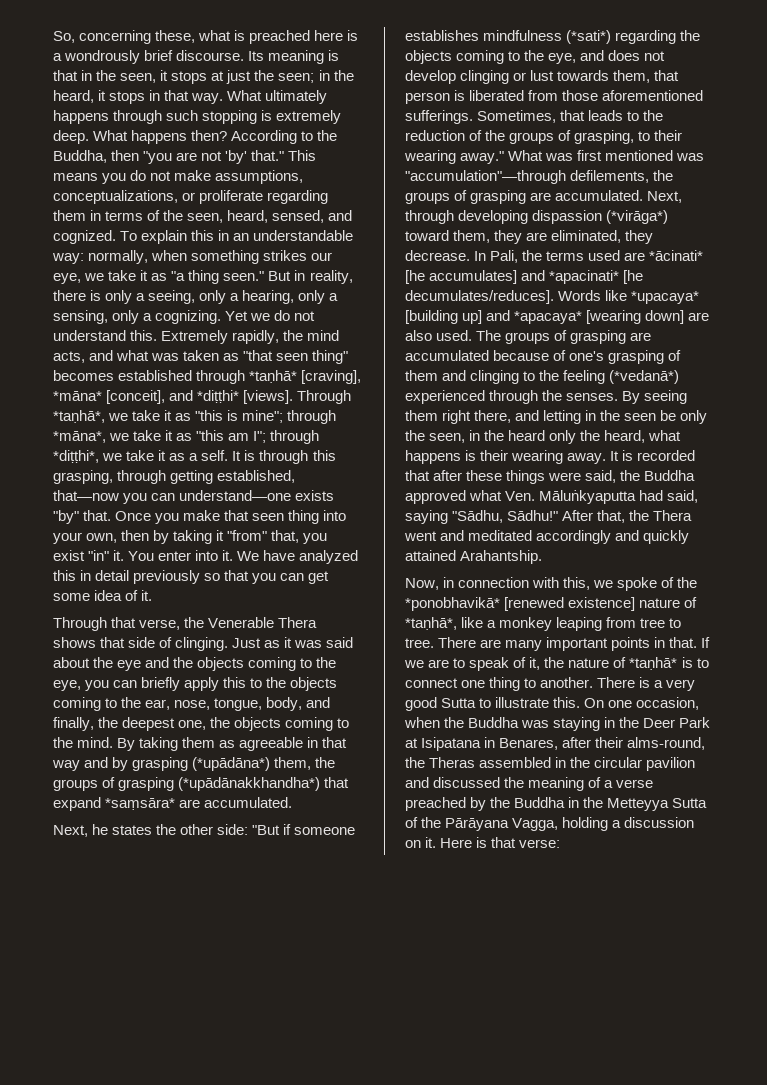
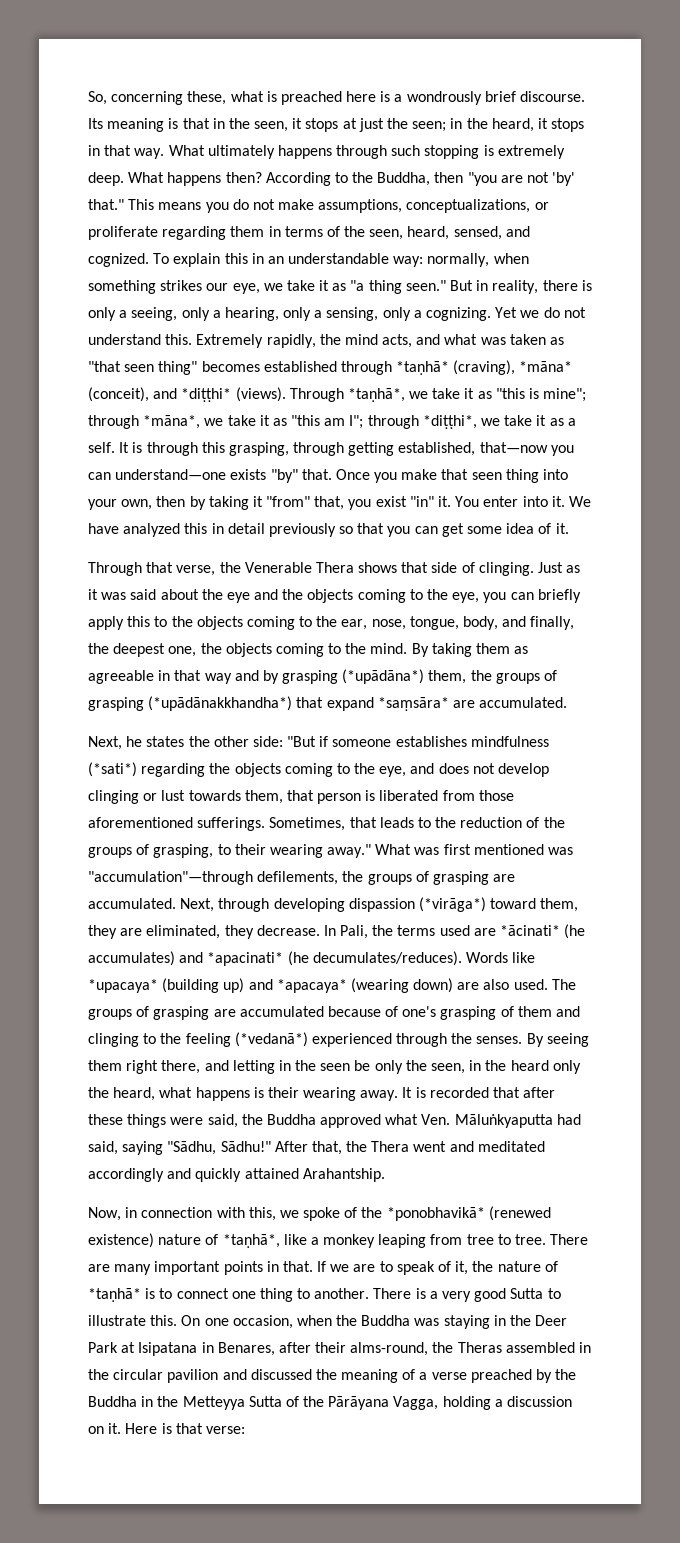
[301,370,362,384] [53,390,166,404] [craving], *māna* [conceit], -> [453,360,573,375] [88,387,149,402] (craving), *māna* (conceit),
[243,390,294,404] [views]. -> [235,387,286,402] (views).
[405,270,644,284] [405,290,700,304] [405,310,685,324] [he accumulates] and *apacinati* [he decumulates/reduces]. Words like *upacaya* [building up] and *apacaya* [wearing down] -> [564,924,586,939] [88,951,536,966] [88,978,454,993] (he accumulates) and *apacinati* (he decumulates/reduces). Words like *upacaya* (building up) and *apacaya* (wearing down)
[504,597,636,611] [renewed existence] -> [488,1206,551,1221] [88,1233,154,1248] (renewed existence)

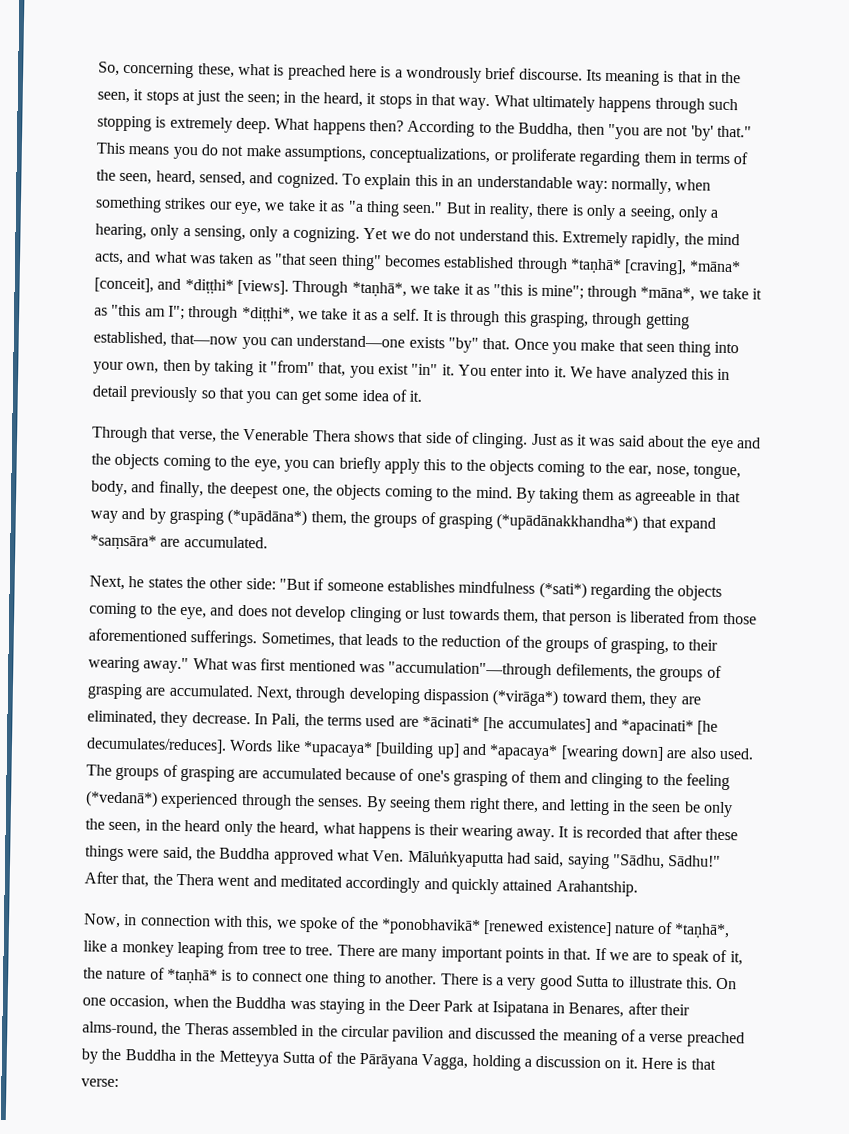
[453,360,573,375] [88,387,149,402] (craving), *māna* (conceit), -> [624,259,742,276] [94,277,154,293] [craving], *māna* [conceit],
[235,387,286,402] (views). -> [236,279,289,295] [views].
[564,924,586,939] [88,951,536,966] [88,978,454,993] (he accumulates) and *apacinati* (he decumulates/reduces). Words like *upacaya* (building up) and *apacaya* (wearing down) -> [483,716,719,736] [86,737,664,762] [he accumulates] and *apacinati* [he decumulates/reduces]. Words like *upacaya* [building up] and *apacaya* [wearing down]
[488,1206,551,1221] [88,1233,154,1248] (renewed existence) -> [483,920,612,937] [renewed existence]

